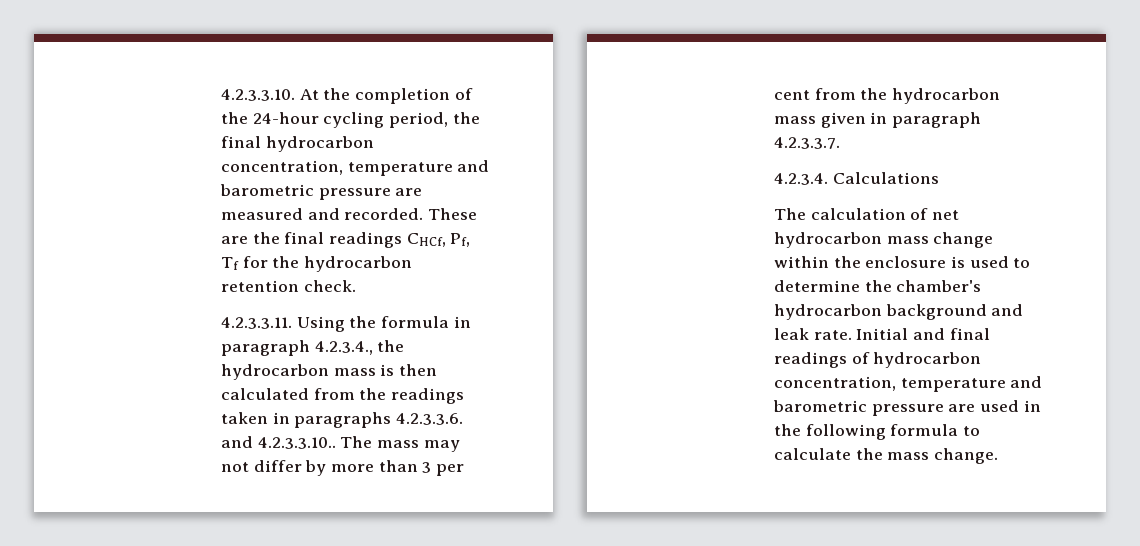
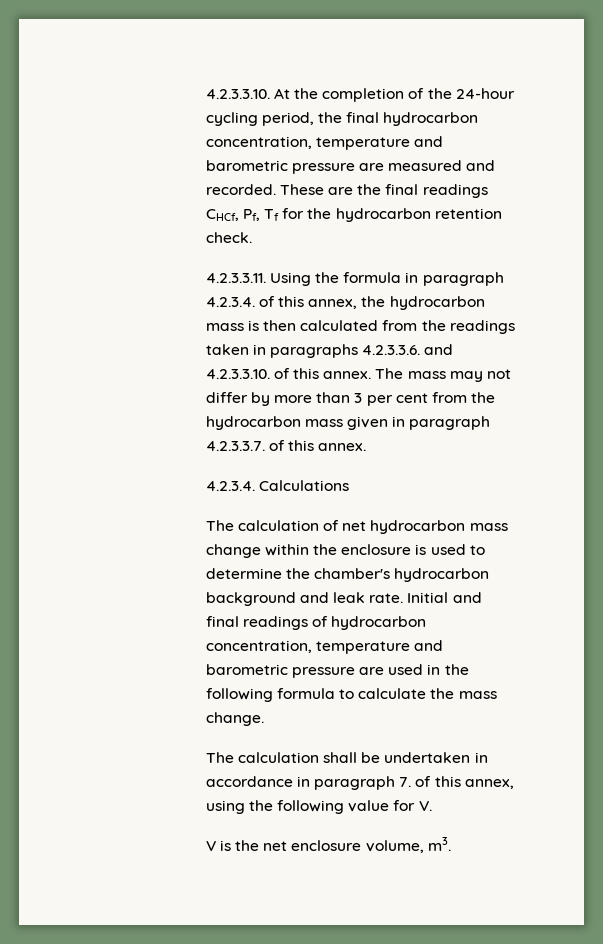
[314,341,373,355] 4.2.3.4., -> [205,296,358,309] 4.2.3.4. of this annex,
[257,437,336,449] 4.2.3.3.10.. -> [205,368,372,379] 4.2.3.3.10. of this annex.
(840, 143) none -> [268,440,367,451] of this annex.
(998, 456) none -> [205,752,488,763] [205,776,514,790] [205,800,432,814] [205,837,451,853] // The calculation shall be undertaken in accordance in paragraph 7. of this annex, using the following value for V. // V is the net enclosure volume, m3.

